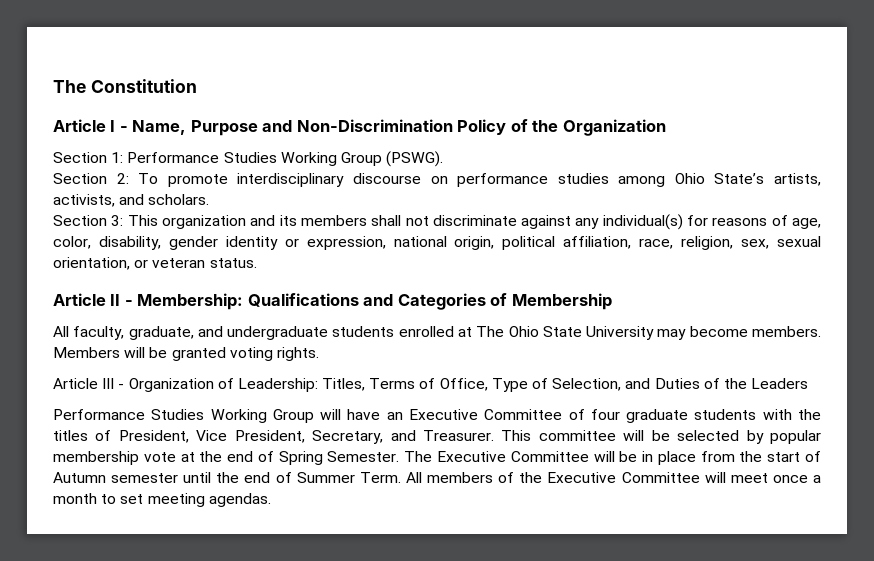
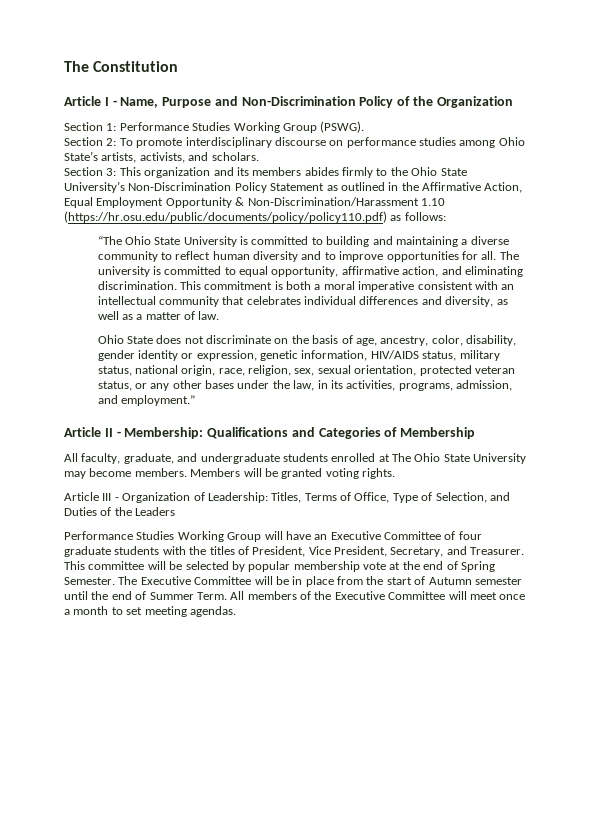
[371,214,768,230] shall not discriminate against any individual(s) for reasons -> [304,167,467,178] [64,181,523,193] [64,197,445,208] [64,211,446,223] [97,236,509,247] [97,251,519,262] [97,266,523,277] [97,281,515,292] [97,296,508,307] [97,311,220,320] [97,335,339,344] abides firmly to the Ohio State University’s Non-Discrimination Policy Statement as outlined in the Affirmative Action, Equal Employment Opportunity & Non-Discrimination/Harassment 1.10 (https://hr.osu.edu/public/documents/policy/policy110.pdf) as follows: // “The Ohio State University is committed to building and maintaining a diverse community to reflect human diversity and to improve opportunities for all. The university is committed to equal opportunity, affirmative action, and eliminating discrimination. This commitment is both a moral imperative consistent with an intellectual community that celebrates individual differences and diversity, as well as a matter of law. // Ohio State does not discriminate on the basis
(821, 223) none -> [380,336,429,346] ancestry,
[393,236,632,250] national origin, political affiliation, -> [260,350,500,361] [97,365,216,376] genetic information, HIV/AIDS status, military status, national origin,
[134,258,257,268] or veteran status. -> [419,365,515,376] [97,380,513,391] [97,395,195,406] protected veteran status, or any other bases under the law, in its activities, programs, admission, and employment.”

